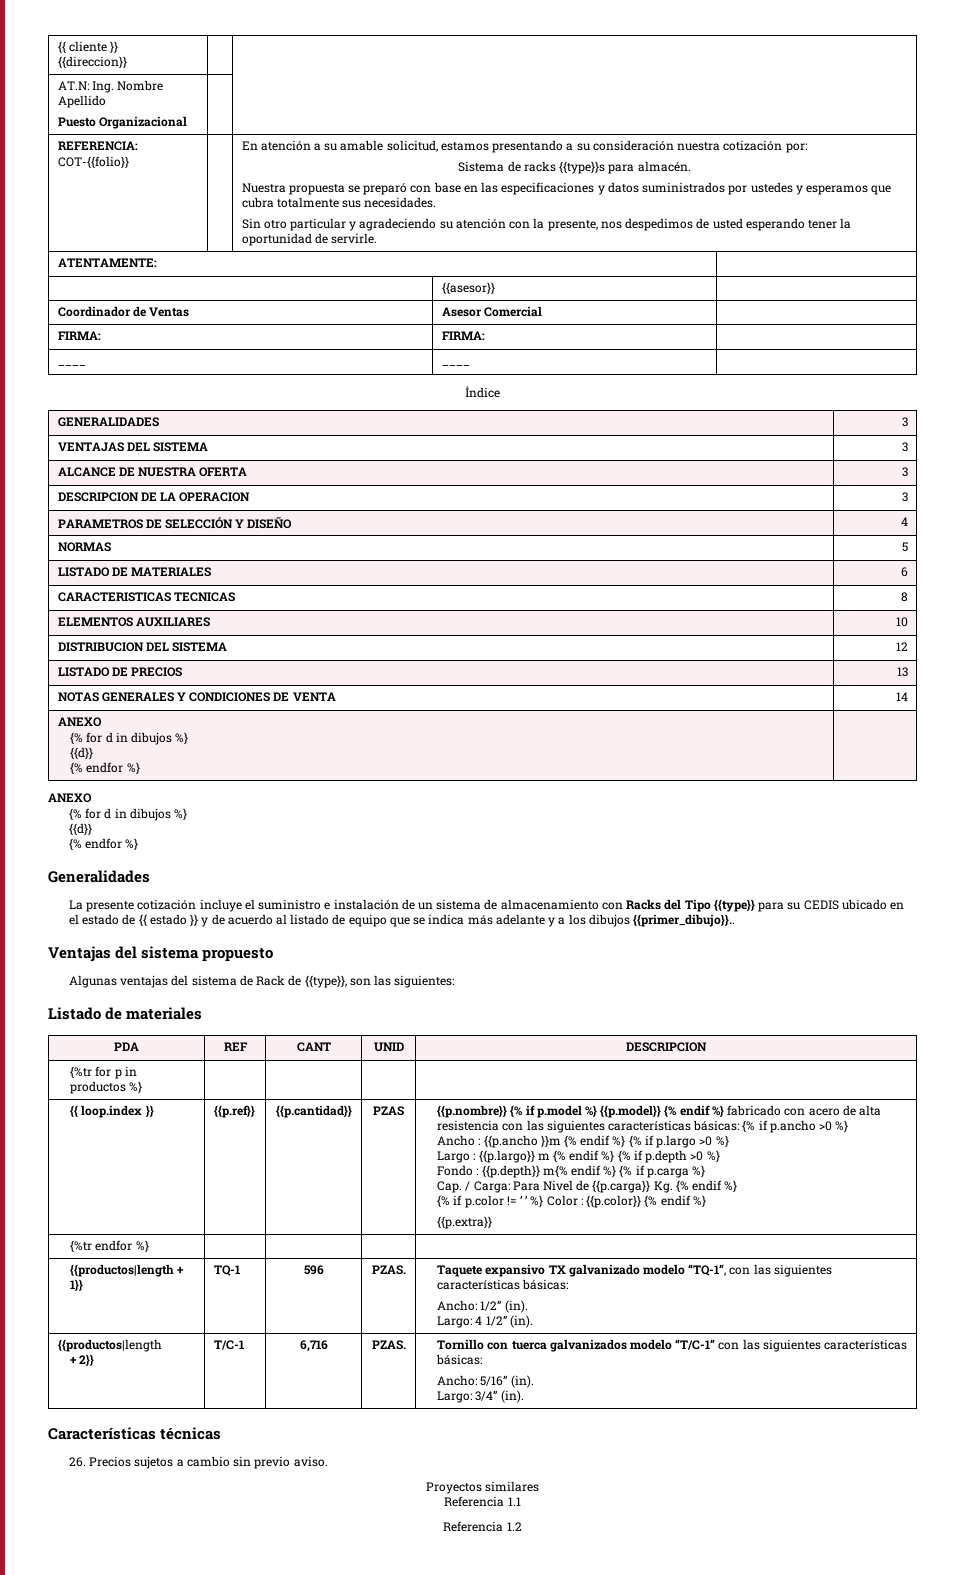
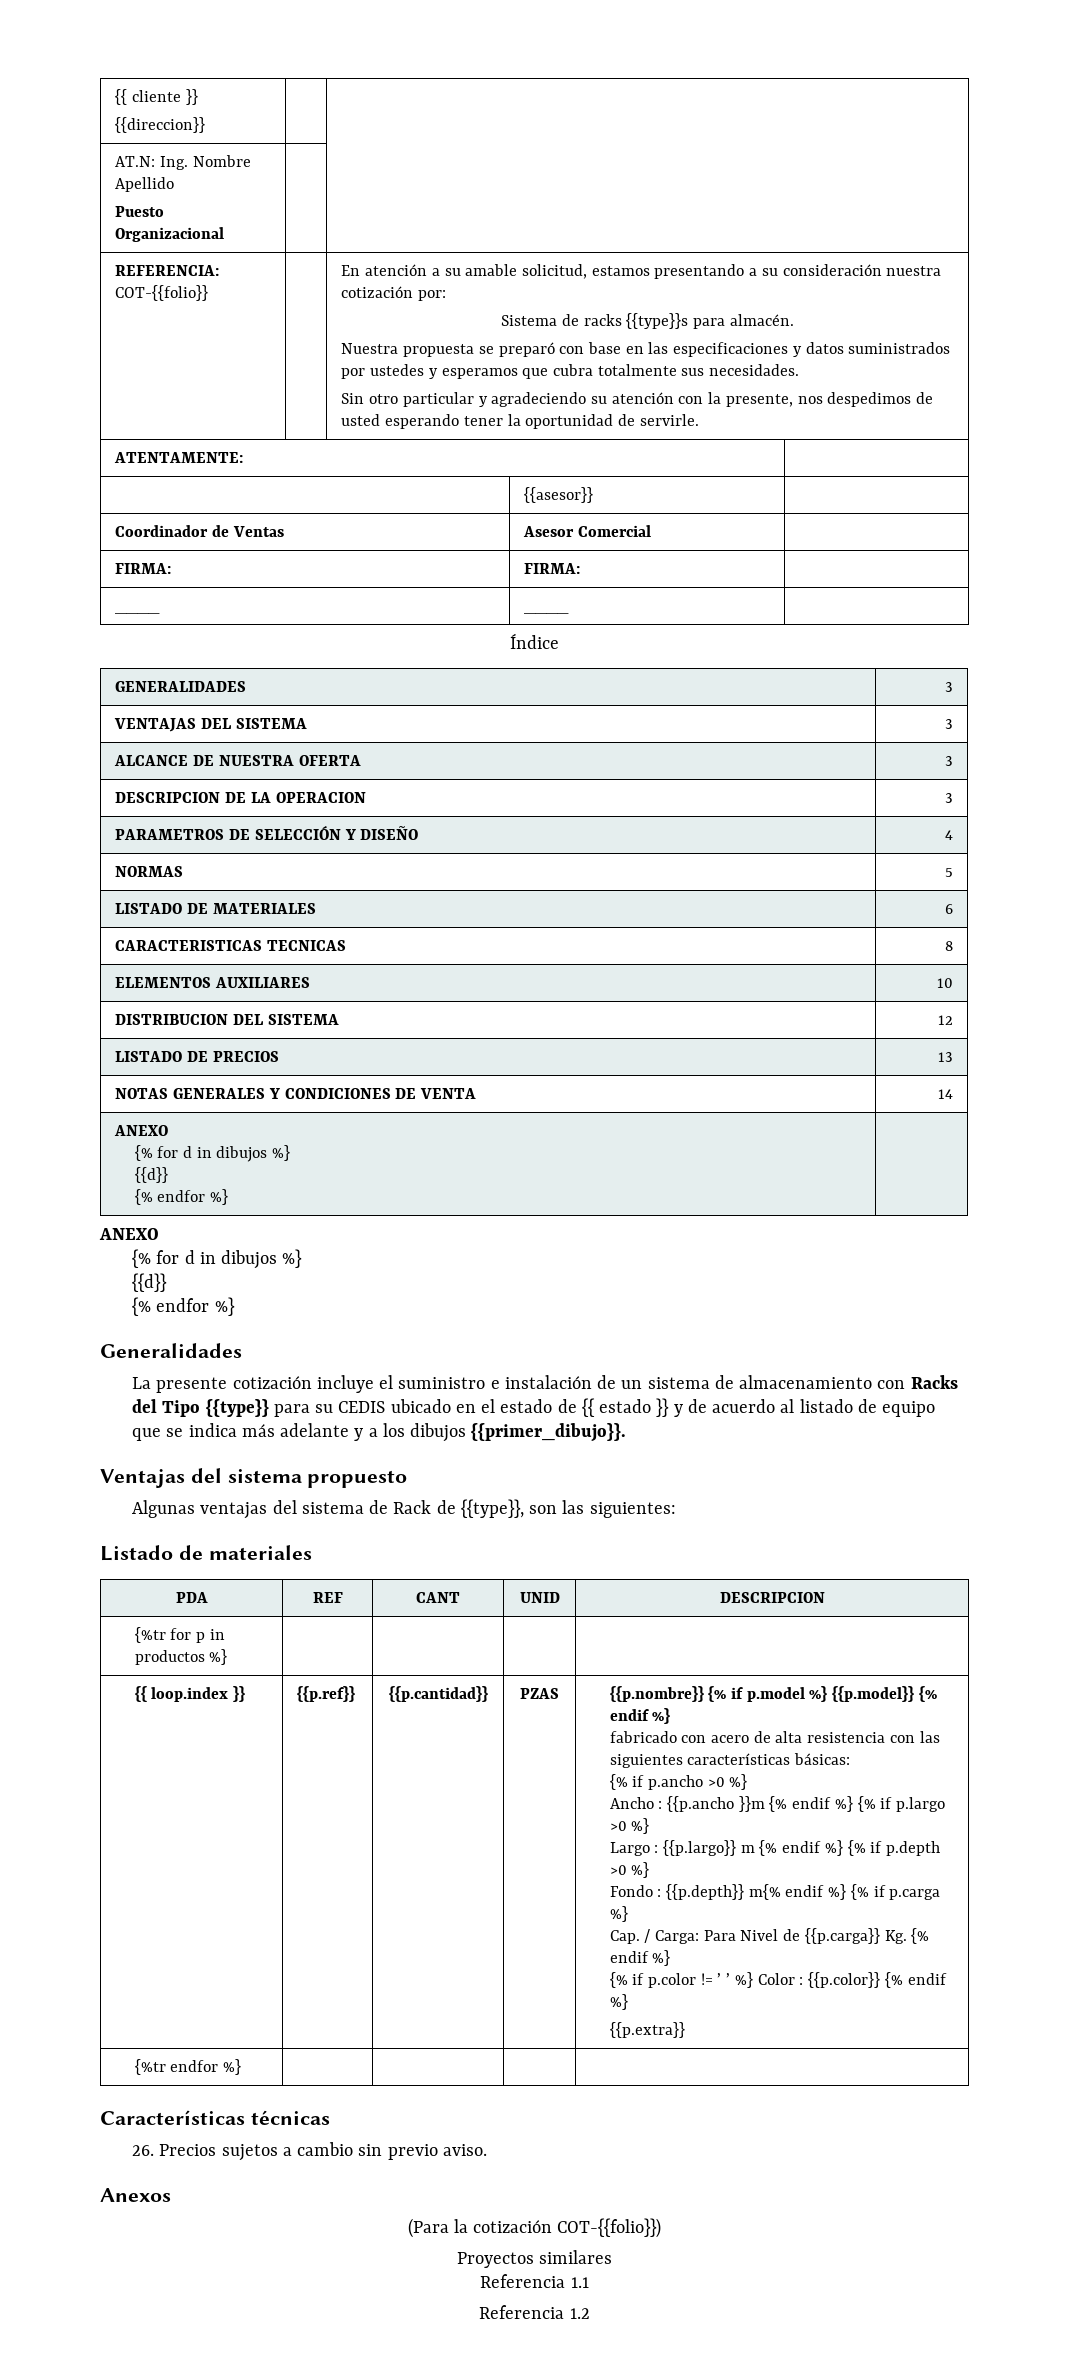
[633,914,736,927] {{primer_dibujo}}.. -> [471,1423,627,1442] {{primer_dibujo}}.
(724, 1111) none -> (671, 1716) //
(740, 1125) none -> (851, 1759) //
[70,1264,185,1277] [70,1279,84,1292] [213,1265,240,1276] [303,1265,324,1275] [371,1265,406,1275] [437,1264,832,1277] [437,1279,569,1290] [437,1300,528,1313] [437,1315,533,1328] [57,1339,162,1352] [70,1354,95,1367] [213,1340,244,1350] [299,1340,328,1352] [371,1340,406,1350] [437,1339,908,1352] [436,1354,483,1365] [437,1375,534,1388] [437,1390,524,1403] // {{productos|length + 1}} | TQ-1 | 596 | PZAS. | Taquete expansivo TX galvanizado modelo “TQ-1”, con las siguientes características básicas: // Ancho: 1/2” (in). // Largo: 4 1/2” (in). // {{productos|length // + 2}} | T/C-1 | 6,716 | PZAS. | Tornillo con tuerca galvanizados modelo “T/C-1” con las siguientes características básicas: // Ancho: 5/16” (in). // Largo: 3/4” (in). -> (242, 2067) none
(328, 1461) none -> [100,2188,171,2202] [407,2218,662,2238] // Anexos // (Para la cotización COT-{{folio}})

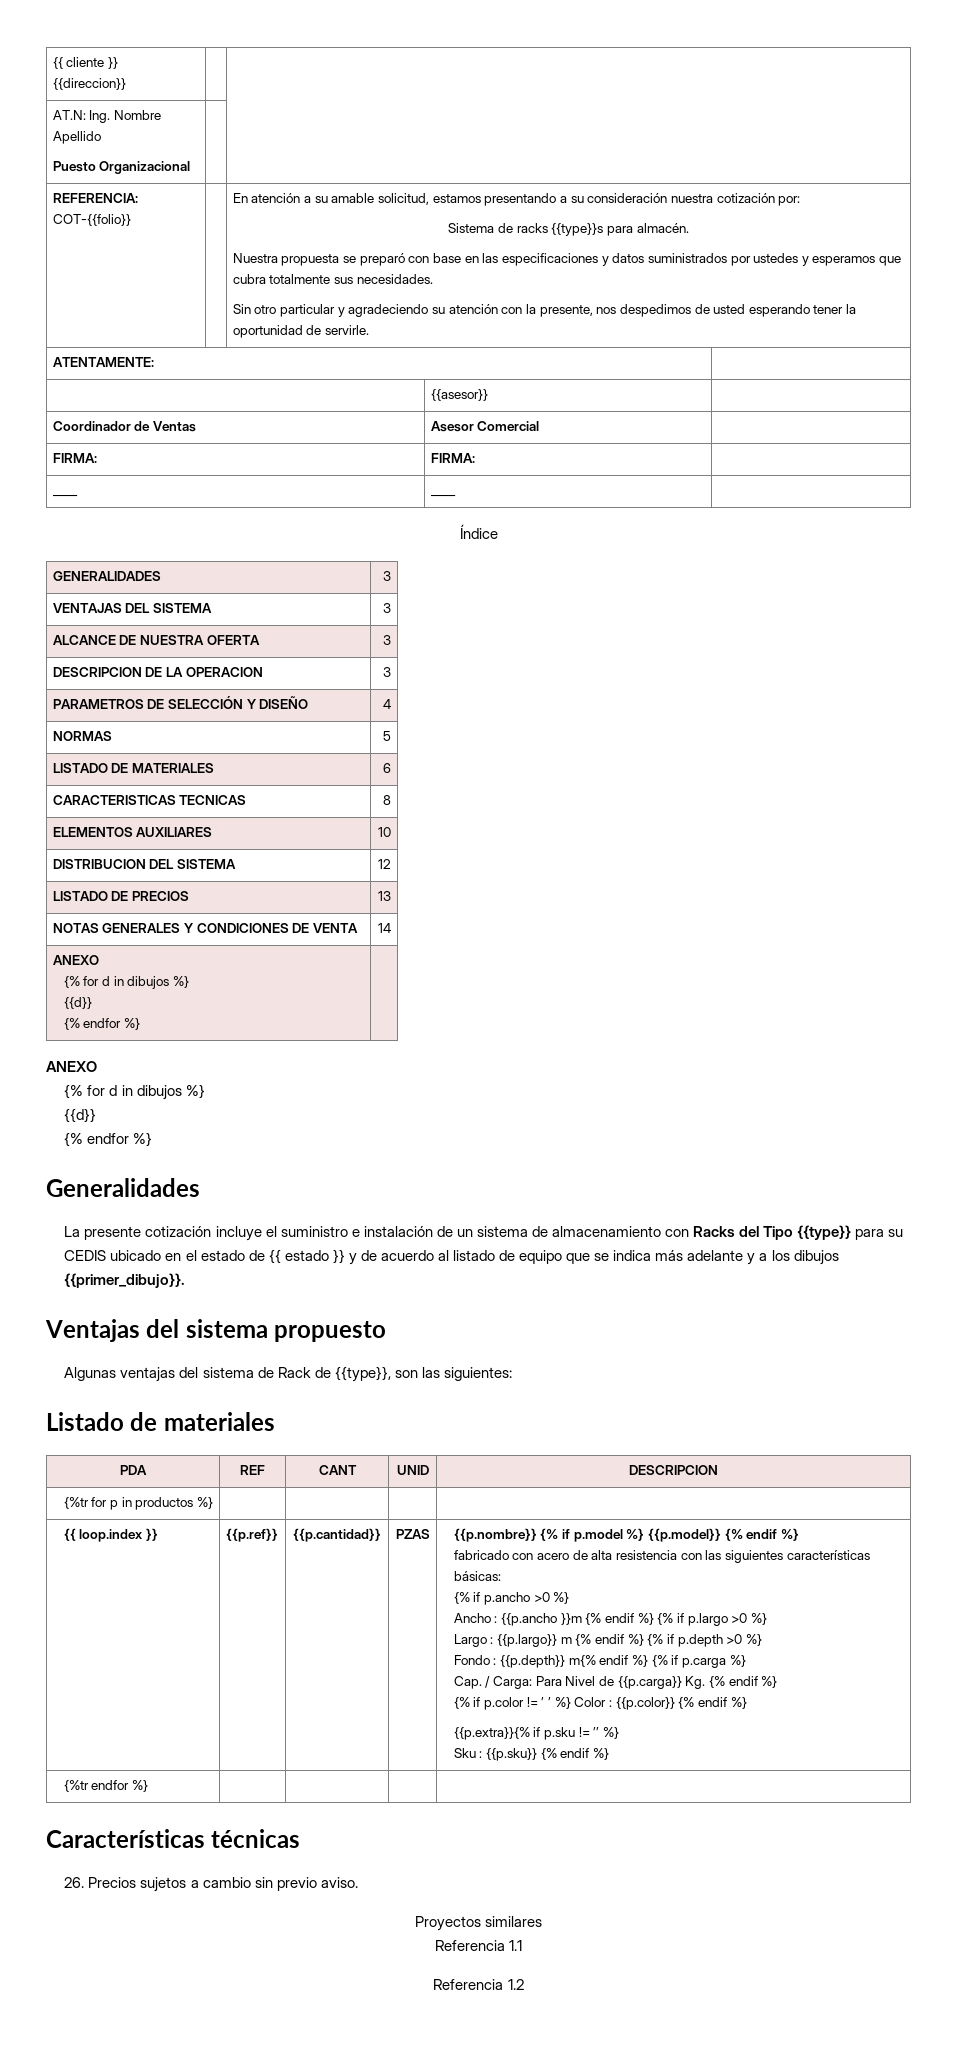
[609,2022,685,2038] {{p.extra}} -> [453,1727,620,1740] [453,1748,610,1761] {{p.extra}}{% if p.sku != ’’ %} // Sku : {{p.sku}} {% endif %}
[100,2188,171,2202] [407,2218,662,2238] // Anexos // (Para la cotización COT-{{folio}}) -> (358, 1882) none

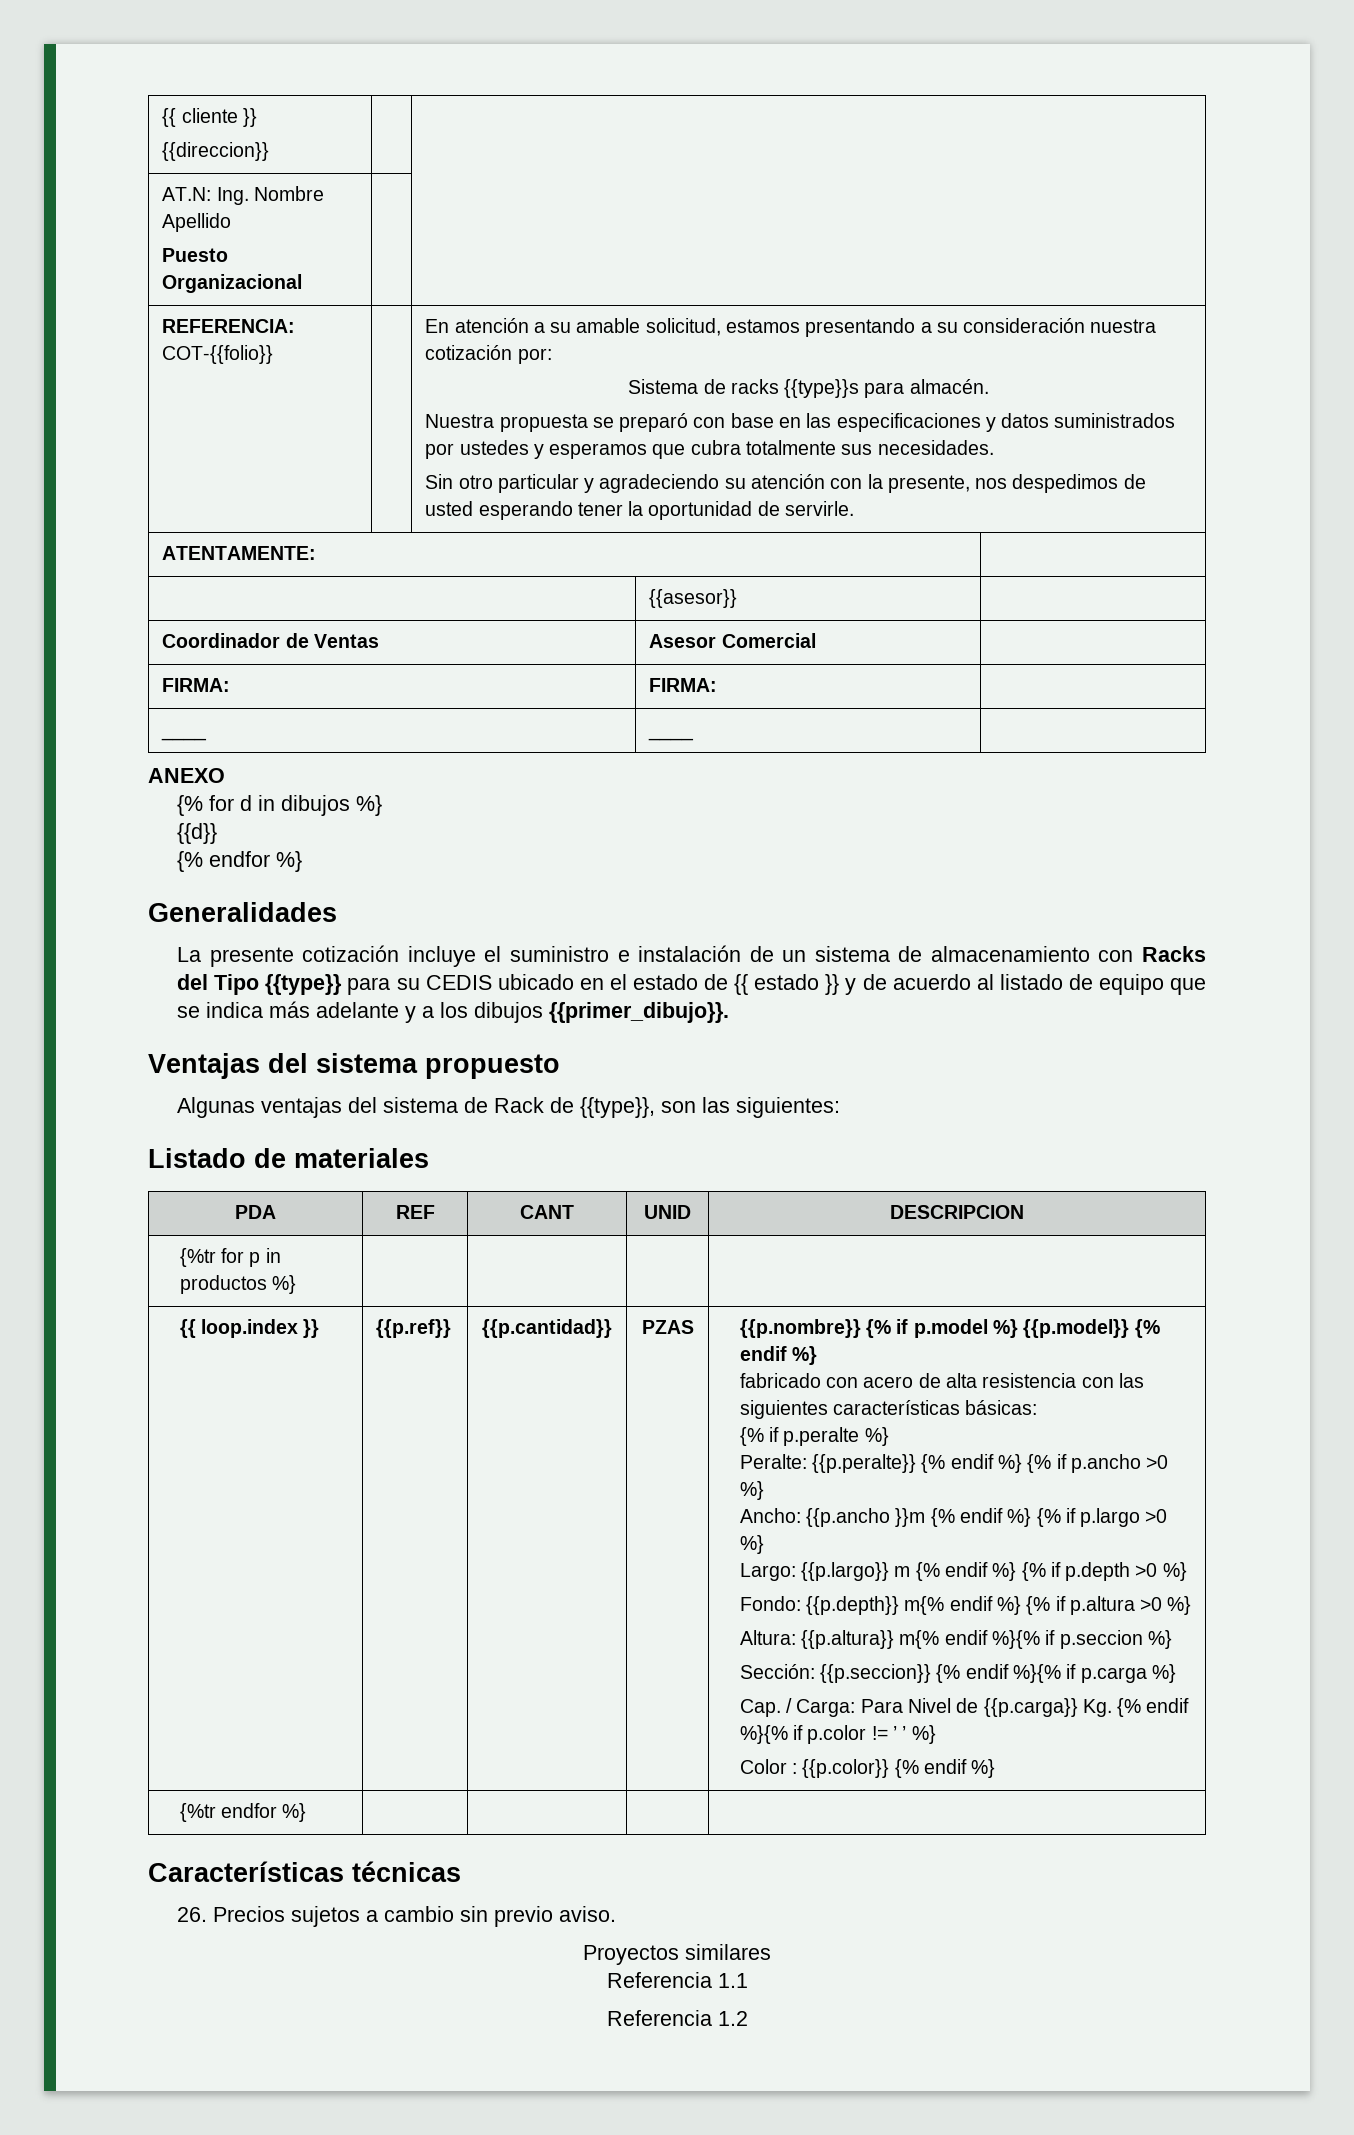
[459,524,498,539] [52,571,161,581] [383,571,392,581] [52,603,213,613] [383,603,392,613] [52,635,260,645] [383,635,392,645] [52,667,263,677] [383,667,392,677] [52,696,309,709] [383,699,392,709] [52,731,112,741] [383,731,392,741] [52,763,215,773] [383,763,392,773] [52,795,247,805] [383,795,392,805] [52,827,213,837] [378,827,392,837] [52,859,237,869] [378,859,392,869] [52,891,190,901] [378,891,392,901] [52,923,359,933] [378,923,392,933] [52,955,99,965] [63,976,190,989] [63,997,92,1009] [63,1018,141,1030] // Índice // GENERALIDADES | 3 // VENTAJAS DEL SISTEMA | 3 // ALCANCE DE NUESTRA OFERTA | 3 // DESCRIPCION DE LA OPERACION | 3 // PARAMETROS DE SELECCIÓN Y DISEÑO | 4 // NORMAS | 5 // LISTADO DE MATERIALES | 6 // CARACTERISTICAS TECNICAS | 8 // ELEMENTOS AUXILIARES | 10 // DISTRIBUCION DEL SISTEMA | 12 // LISTADO DE PRECIOS | 13 // NOTAS GENERALES Y CONDICIONES DE VENTA | 14 // ANEXO // {% for d in dibujos %} // {{d}} // {% endfor %} | -> (695, 738) none
(481, 1597) none -> [783,1427,889,1446] [739,1454,1067,1473] p.peralte %} // Peralte: {{p.peralte}} {% endif %} {% if
[453,1613,498,1623] Ancho : -> [739,1508,801,1523] Ancho:
[453,1634,494,1647] Largo : -> [739,1563,796,1581] Largo:
[453,1655,497,1665] Fondo : -> [739,1596,801,1611] Fondo:
(679, 1660) none -> [1069,1596,1192,1615] [739,1630,1172,1649] [739,1664,1077,1683] p.altura >0 %} // Altura: {{p.altura}} m{% endif %}{% if p.seccion %} // Sección: {{p.seccion}} {% endif %}{% if
[761,1676,778,1688] [453,1697,470,1709] %} // {% -> [739,1725,788,1744] %}{%
(571, 1703) none -> (936, 1734) //
[453,1727,620,1740] [453,1748,610,1761] // {{p.extra}}{% if p.sku != ’’ %} // Sku : {{p.sku}} {% endif %} -> (996, 1768) none

